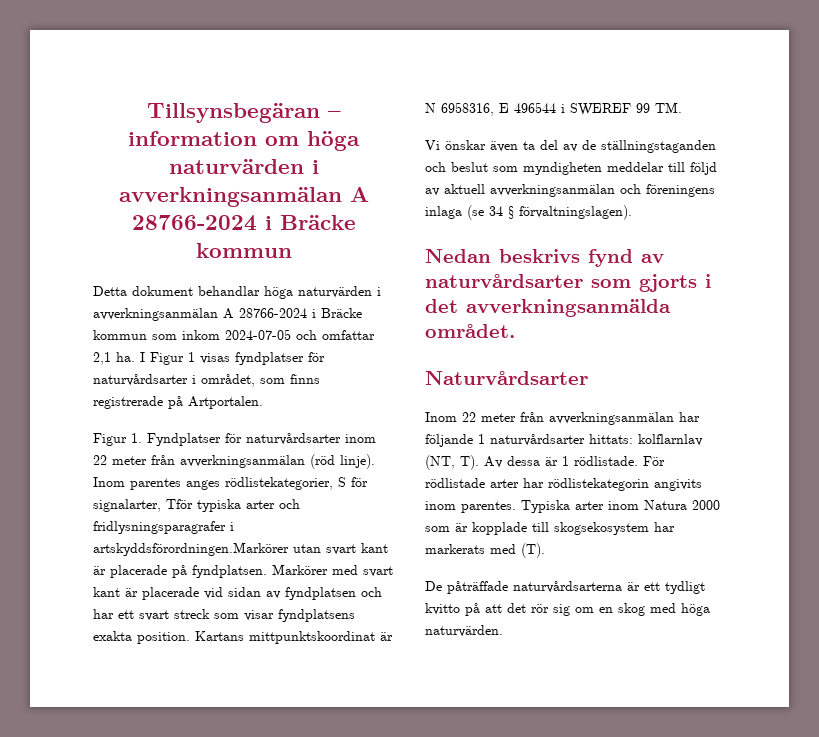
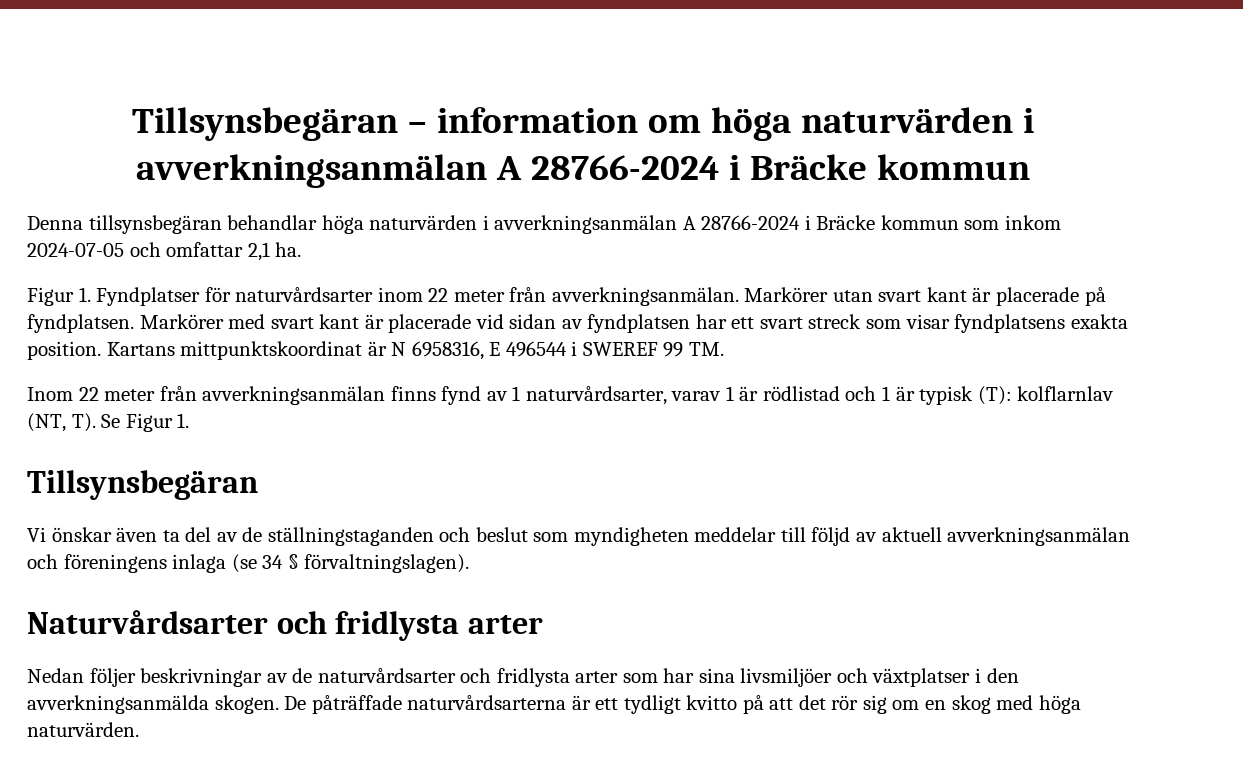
[93,286,193,296] Detta dokument -> [27,215,222,234] Denna tillsynsbegäran
[140,352,325,365] [93,374,320,387] [93,396,263,409] I Figur 1 visas fyndplatser för naturvårdsarter i området, som finns registrerade på Artportalen. -> (302, 249) none
[180,454,375,469] [93,477,368,490] [93,499,300,512] [93,521,234,534] [93,542,289,556] avverkningsanmälan (röd linje). Inom parentes anges rödlistekategorier, S för signalarter, Tför typiska arter och fridlysningsparagrafer i artskyddsförordningen.Markörer -> [551,287,829,306] avverkningsanmälan. Markörer
[361,587,382,597] och -> (691, 323) none
(682, 107) none -> [27,386,1114,405] [27,413,190,432] [27,470,258,500] // Inom 22 meter från avverkningsanmälan finns fynd av 1 naturvårdsarter, varav 1 är rödlistad och 1 är typisk (T): kolflarnlav (NT, T). Se Figur 1. // Tillsynsbegäran
[425,249,664,267] [425,274,711,292] [425,299,671,317] [425,324,515,338] [425,371,588,385] [425,412,700,425] [425,434,703,447] [425,455,665,470] [425,478,702,491] [425,500,720,513] [425,522,675,535] [425,543,545,558] Nedan beskrivs fynd av naturvårdsarter som gjorts i det avverkningsanmälda området. // Naturvårdsarter // Inom 22 meter från avverkningsanmälan har följande 1 naturvårdsarter hittats: kolflarnlav (NT, T). Av dessa är 1 rödlistade. För rödlistade arter har rödlistekategorin angivits inom parentes. Typiska arter inom Natura 2000 som är kopplade till skogsekosystem har markerats med (T). // -> [27,610,543,641] [27,668,1019,687] [27,695,279,714] Naturvårdsarter och fridlysta arter // Nedan följer beskrivningar av de naturvårdsarter och fridlysta arter som har sina livsmiljöer och växtplatser i den avverkningsanmälda skogen.

